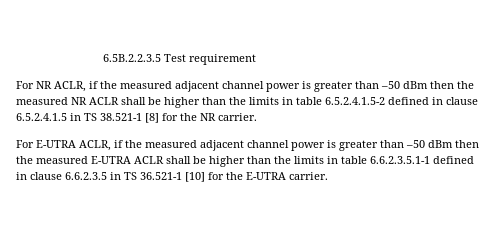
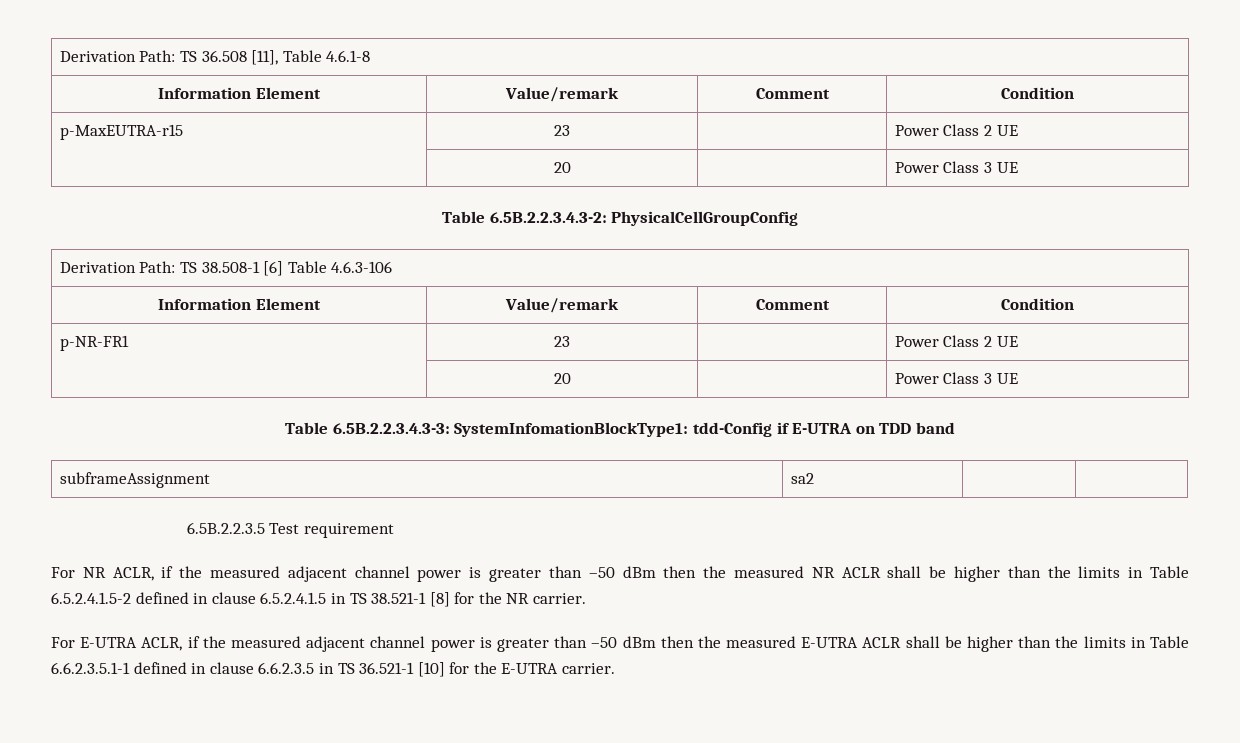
(102, 58) none -> [59,50,371,65] [158,87,321,99] [505,87,619,102] [755,88,830,99] [1001,87,1074,99] [59,124,183,140] [554,125,570,136] [894,124,1018,136] [553,162,571,173] [894,161,1018,173] [441,211,799,226] [59,261,393,276] [158,298,321,310] [505,298,619,313] [755,299,830,310] [1001,298,1074,310] [59,335,129,351] [554,336,570,347] [894,335,1018,347] [553,373,571,384] [894,372,1018,384] [285,422,955,437] [59,472,210,488] [790,473,814,484] Derivation Path: TS 36.508 [11], Table 4.6.1-8 // Information Element | Value/remark | Comment | Condition // p-MaxEUTRA-r15 | 23 | | Power Class 2 UE // | 20 | | Power Class 3 UE // Table 6.5B.2.2.3.4.3-2: PhysicalCellGroupConfig // Derivation Path: TS 38.508-1 [6] Table 4.6.3-106 // Information Element | Value/remark | Comment | Condition // p-NR-FR1 | 23 | | Power Class 2 UE // | 20 | | Power Class 3 UE // Table 6.5B.2.2.3.4.3-3: SystemInfomationBlockType1: tdd-Config if E-UTRA on TDD band // subframeAssignment | sa2 | | //
[296,97,322,105] table -> [1149,566,1189,578] Table
[341,156,367,164] table -> [1150,636,1190,648] Table

